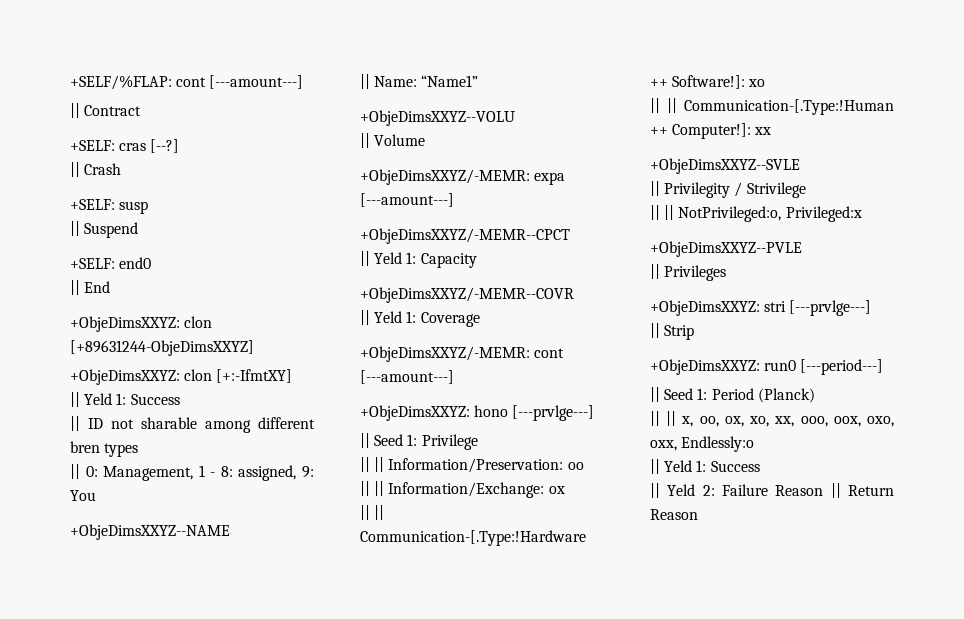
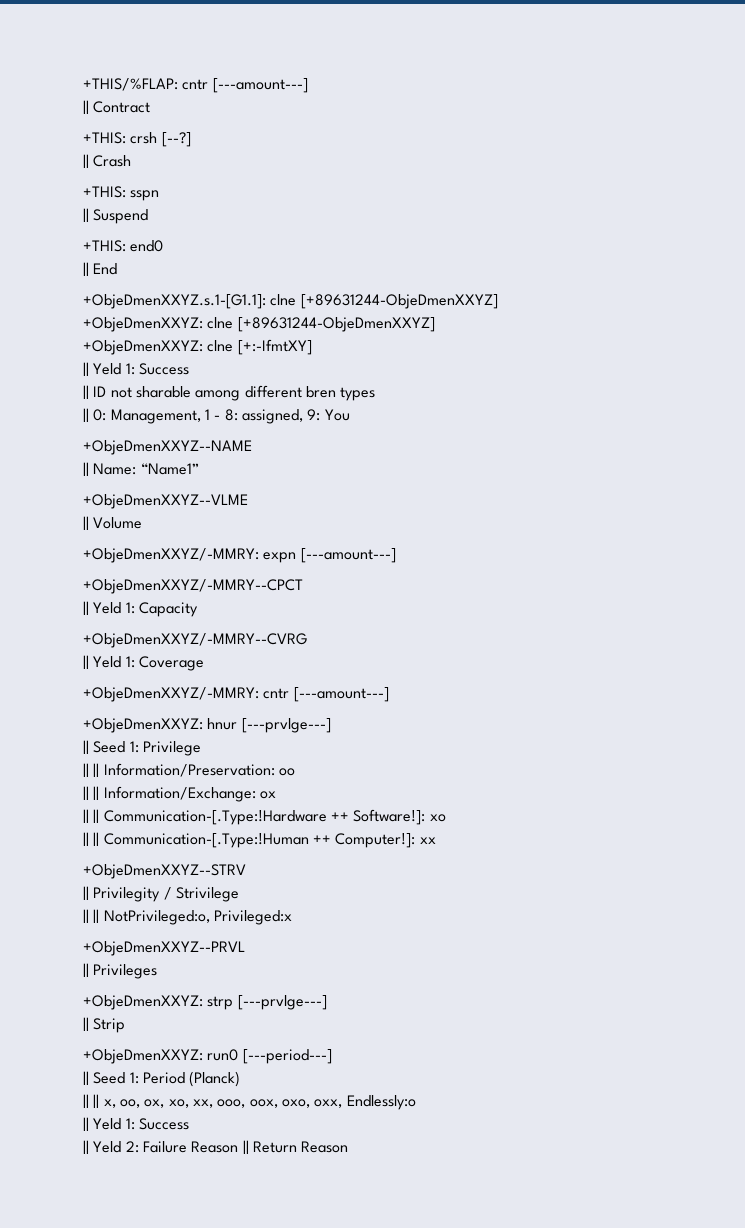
[70,75,207,90] +SELF/%FLAP: cont -> [83,78,209,91] +THIS/%FLAP: cntr
[70,140,147,151] +SELF: cras -> [83,132,158,144] +THIS: crsh
[70,199,149,214] +SELF: susp -> [83,186,160,201] +THIS: sspn
[70,258,115,269] +SELF: -> [83,240,126,252] +THIS:
[70,316,213,332] [70,340,254,356] [70,369,213,385] +ObjeDimsXXYZ: clon [+89631244-ObjeDimsXXYZ] // +ObjeDimsXXYZ: clon -> [83,294,498,309] [83,317,435,332] [83,340,234,355] +ObjeDmenXXYZ.s.1-[G1.1]: clne [+89631244-ObjeDmenXXYZ] // +ObjeDmenXXYZ: clne [+89631244-ObjeDmenXXYZ] // +ObjeDmenXXYZ: clne
[70,524,230,540] +ObjeDimsXXYZ--NAME -> [83,440,252,455] +ObjeDmenXXYZ--NAME
[360,110,515,126] +ObjeDimsXXYZ--VOLU -> [83,494,248,509] +ObjeDmenXXYZ--VLME
[360,169,566,185] [360,193,454,207] [360,228,570,244] +ObjeDimsXXYZ/-MEMR: expa [---amount---] // +ObjeDimsXXYZ/-MEMR--CPCT -> [83,548,396,563] [83,579,303,594] +ObjeDmenXXYZ/-MMRY: expn [---amount---] // +ObjeDmenXXYZ/-MMRY--CPCT
[360,287,574,303] +ObjeDimsXXYZ/-MEMR--COVR -> [83,633,307,648] +ObjeDmenXXYZ/-MMRY--CVRG
[360,346,565,362] [360,370,454,384] [360,405,509,421] +ObjeDimsXXYZ/-MEMR: cont [---amount---] // +ObjeDimsXXYZ: hono -> [83,687,389,702] [83,718,238,733] +ObjeDmenXXYZ/-MMRY: cntr [---amount---] // +ObjeDmenXXYZ: hnur
[650,158,800,174] +ObjeDimsXXYZ--SVLE -> [83,864,246,879] +ObjeDmenXXYZ--STRV
[650,241,802,257] +ObjeDimsXXYZ--PVLE -> [83,941,245,956] +ObjeDmenXXYZ--PRVL
[650,300,787,316] +ObjeDimsXXYZ: stri -> [83,995,234,1010] +ObjeDmenXXYZ: strp
[650,359,760,375] +ObjeDimsXXYZ: -> [83,1049,203,1064] +ObjeDmenXXYZ:

